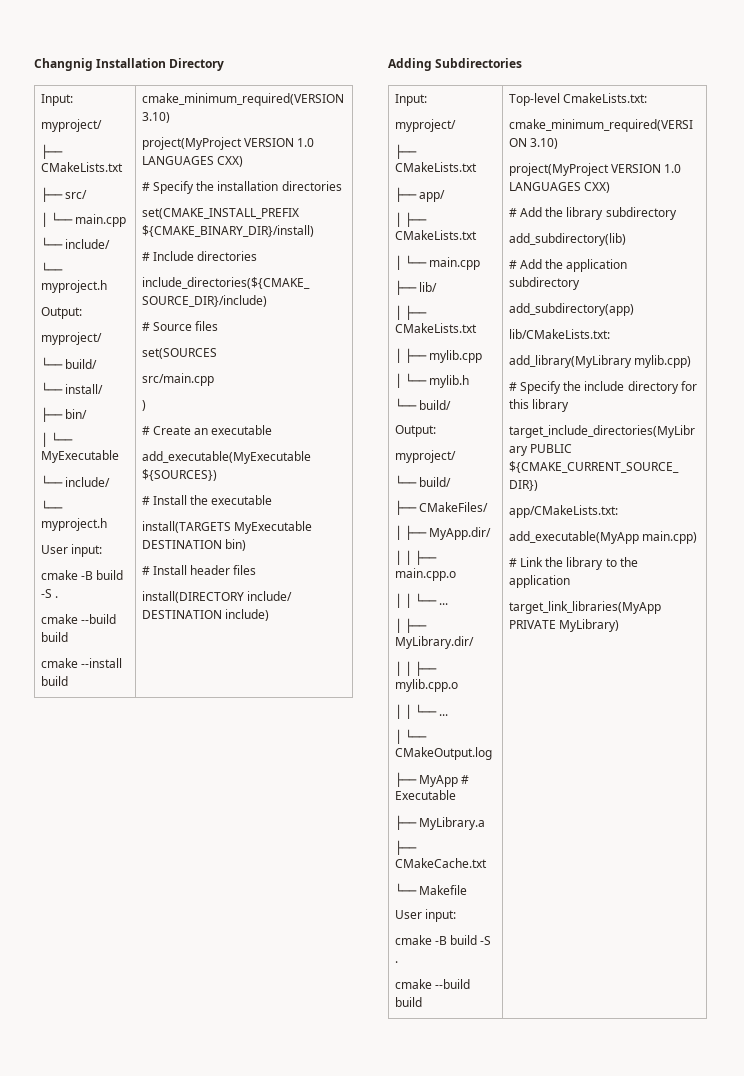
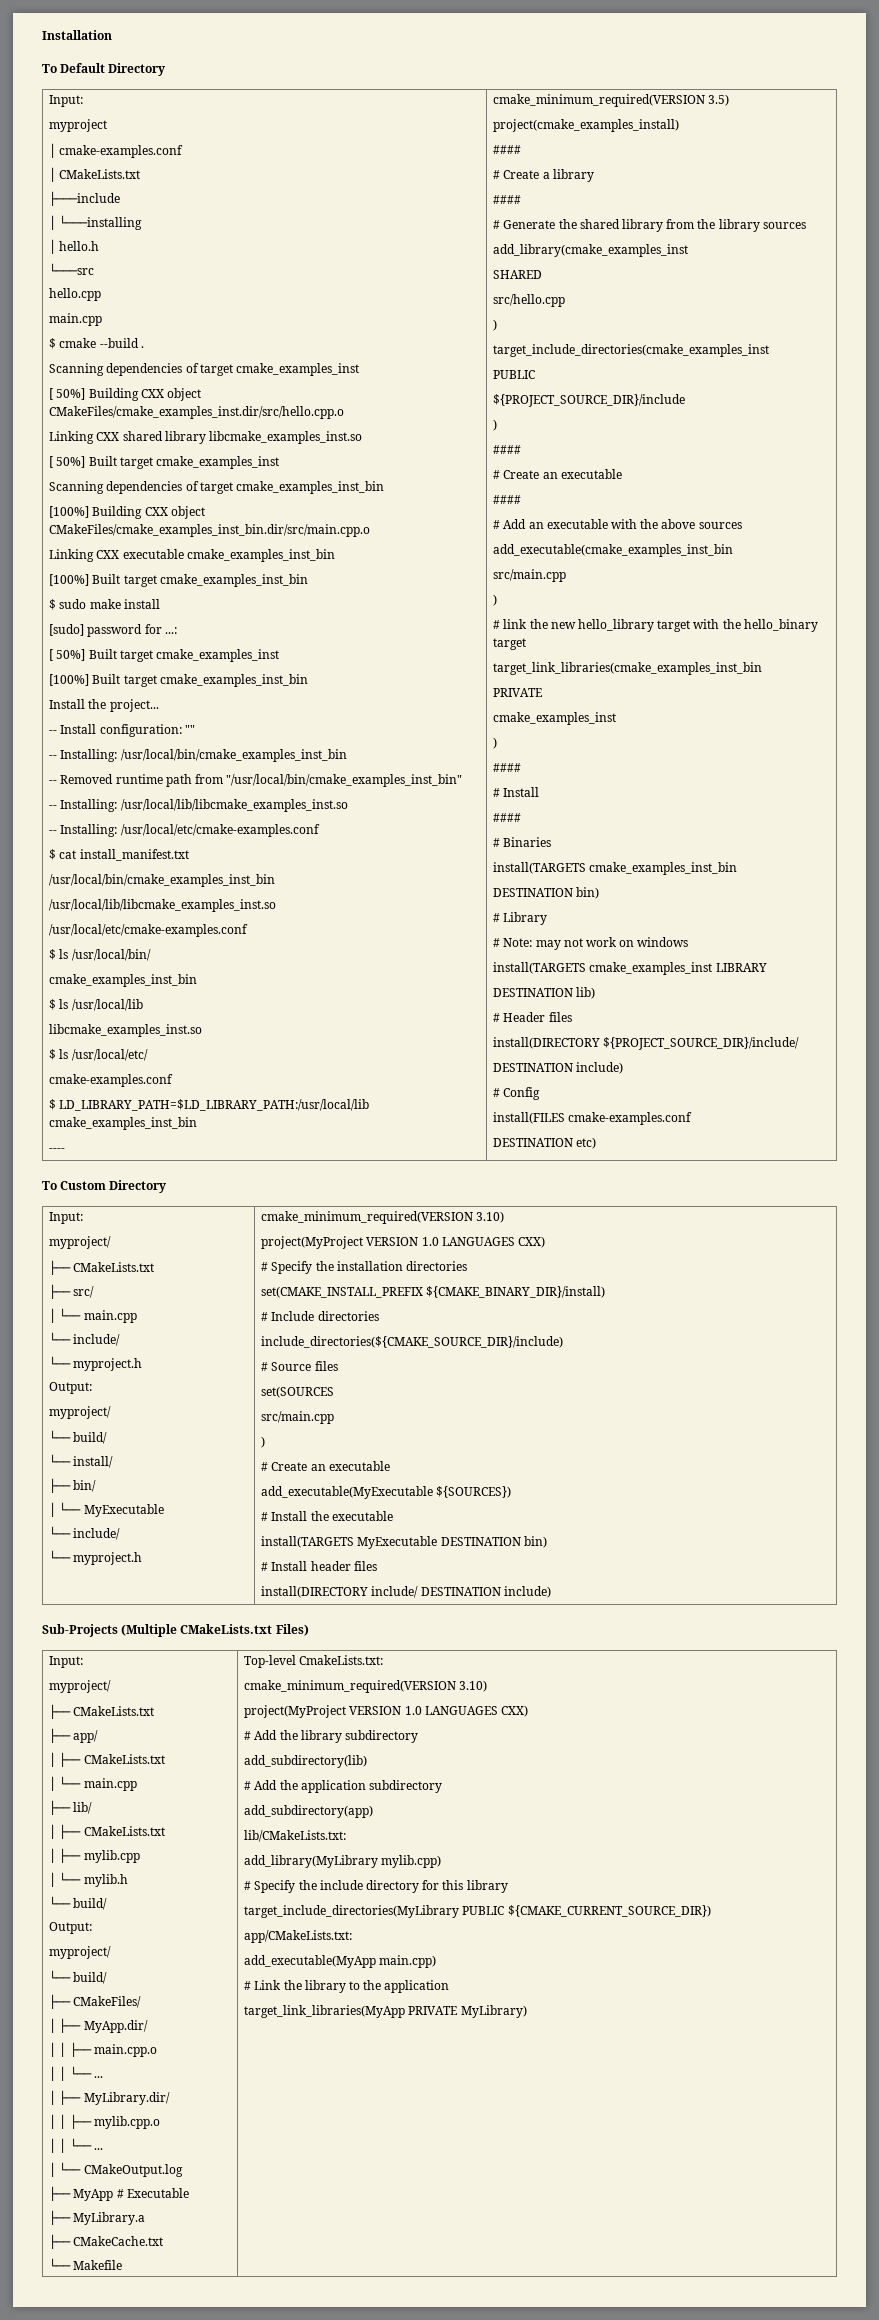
[34,58,93,71] Changnig -> (42, 35) none
(167, 63) none -> [42,63,166,76] [49,95,84,107] [49,119,108,132] [49,143,184,158] [49,167,141,182] [49,191,121,206] [49,215,143,230] [49,239,100,254] [49,263,95,275] [49,288,102,301] [49,313,103,326] [49,338,144,349] [49,363,360,376] [49,388,202,401] [49,406,345,419] [49,431,363,444] [49,456,280,469] [49,481,385,494] [49,506,205,519] [49,524,371,537] [49,549,335,562] [49,574,308,587] [49,599,160,610] [49,624,177,637] [49,649,280,662] [49,674,308,687] [49,699,159,712] [49,724,195,737] [49,749,347,762] [49,774,463,787] [49,799,348,812] [49,824,320,837] [49,849,189,861] [49,874,276,887] [49,899,277,912] [49,924,249,937] [49,949,151,961] [49,974,198,987] [49,999,143,1011] [49,1024,203,1037] [49,1049,148,1061] [49,1074,174,1087] [49,1099,370,1111] [49,1117,198,1130] [49,1148,66,1152] [493,94,730,107] [493,119,680,132] [493,145,522,154] [493,169,594,182] [493,195,522,204] [493,219,806,232] [493,244,689,257] [493,270,543,279] [493,294,566,307] [493,319,498,331] [493,344,770,357] [493,370,536,379] [493,394,686,407] [493,419,498,431] [493,445,522,454] [493,469,622,479] [493,495,522,504] [493,519,742,529] [493,544,734,557] [493,569,567,582] [493,594,498,606] [493,619,818,632] [493,638,527,650] [493,662,763,675] [493,688,543,697] [493,712,617,725] [493,737,498,749] [493,763,522,772] [493,787,540,797] [493,813,522,822] [493,837,552,847] [493,862,738,875] [493,887,600,899] [493,912,548,925] [493,937,689,950] [493,962,767,975] [493,987,596,999] [493,1012,572,1022] [493,1037,800,1050] [493,1062,624,1074] [493,1087,541,1100] [493,1112,693,1125] [493,1137,597,1149] [42,1181,107,1190] // To Default Directory // Input: // myproject // │ cmake-examples.conf // │ CMakeLists.txt // ├───include // │ └───installing // │ hello.h // └───src // hello.cpp // main.cpp // $ cmake --build . // Scanning dependencies of target cmake_examples_inst // [ 50%] Building CXX object CMakeFiles/cmake_examples_inst.dir/src/hello.cpp.o // Linking CXX shared library libcmake_examples_inst.so // [ 50%] Built target cmake_examples_inst // Scanning dependencies of target cmake_examples_inst_bin // [100%] Building CXX object CMakeFiles/cmake_examples_inst_bin.dir/src/main.cpp.o // Linking CXX executable cmake_examples_inst_bin // [100%] Built target cmake_examples_inst_bin // $ sudo make install // [sudo] password for ...: // [ 50%] Built target cmake_examples_inst // [100%] Built target cmake_examples_inst_bin // Install the project... // -- Install configuration: "" // -- Installing: /usr/local/bin/cmake_examples_inst_bin // -- Removed runtime path from "/usr/local/bin/cmake_examples_inst_bin" // -- Installing: /usr/local/lib/libcmake_examples_inst.so // -- Installing: /usr/local/etc/cmake-examples.conf // $ cat install_manifest.txt // /usr/local/bin/cmake_examples_inst_bin // /usr/local/lib/libcmake_examples_inst.so // /usr/local/etc/cmake-examples.conf // $ ls /usr/local/bin/ // cmake_examples_inst_bin // $ ls /usr/local/lib // libcmake_examples_inst.so // $ ls /usr/local/etc/ // cmake-examples.conf // $ LD_LIBRARY_PATH=$LD_LIBRARY_PATH:/usr/local/lib cmake_examples_inst_bin // ---- | cmake_minimum_required(VERSION 3.5) // project(cmake_examples_install) // #### // # Create a library // #### // # Generate the shared library from the library sources // add_library(cmake_examples_inst // SHARED // src/hello.cpp // ) // target_include_directories(cmake_examples_inst // PUBLIC // ${PROJECT_SOURCE_DIR}/include // ) // #### // # Create an executable // #### // # Add an executable with the above sources // add_executable(cmake_examples_inst_bin // src/main.cpp // ) // # link the new hello_library target with the hello_binary target // target_link_libraries(cmake_examples_inst_bin // PRIVATE // cmake_examples_inst // ) // #### // # Install // #### // # Binaries // install(TARGETS cmake_examples_inst_bin // DESTINATION bin) // # Library // # Note: may not work on windows // install(TARGETS cmake_examples_inst LIBRARY // DESTINATION lib) // # Header files // install(DIRECTORY ${PROJECT_SOURCE_DIR}/include/ // DESTINATION include) // # Config // install(FILES cmake-examples.conf // DESTINATION etc) // To Custom
[40,544,102,557] [40,570,124,580] [40,589,58,598] [40,614,116,624] [40,632,68,642] [40,658,122,668] [40,676,68,686] // User input: // cmake -B build -S . // cmake --build build // cmake --install build -> (143, 1558) none
[388,58,523,71] Adding Subdirectories -> [42,1624,309,1637] Sub-Projects (Multiple CMakeLists.txt Files)
[394,909,456,922] [394,935,492,945] [394,961,398,963] [394,979,470,989] [394,997,422,1007] // User input: // cmake -B build -S . // cmake --build build -> (123, 2265) none

